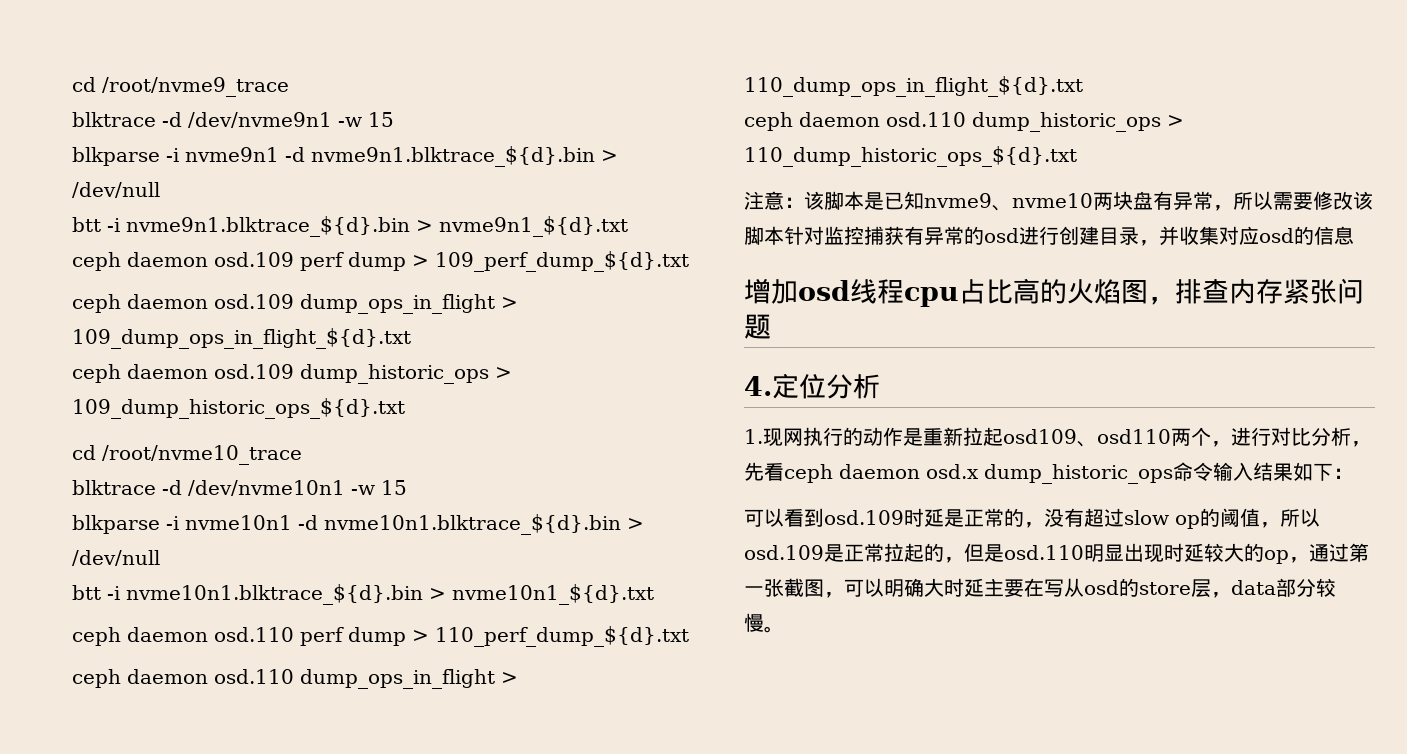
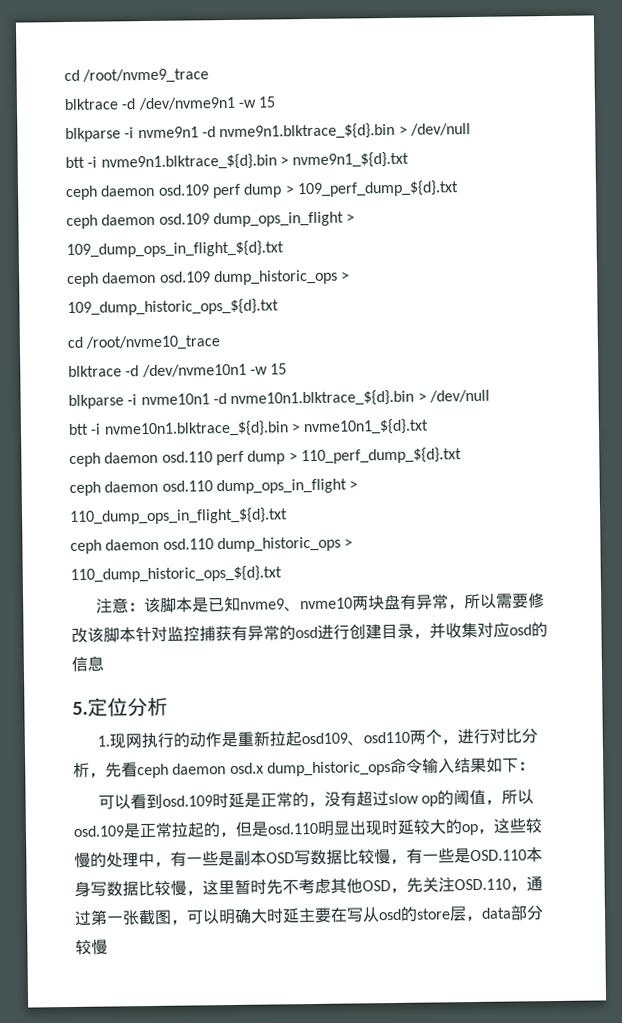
[744,278,1364,307] [744,314,771,339] [744,376,772,396] 增加osd线程cpu占比高的火焰图，排查内存紧张问题 // 4. -> [72,701,88,715] 5.
(1309, 560) none -> [493,818,543,834] [74,847,543,868] [74,877,527,897] 这些较慢的处理中，有一些是副本OSD写数据比较慢，有一些是OSD.110本身写数据比较慢，这里暂时先不考虑其他OSD，先关注OSD.110，
[764,626,784,633] 。 -> (108, 947) none

